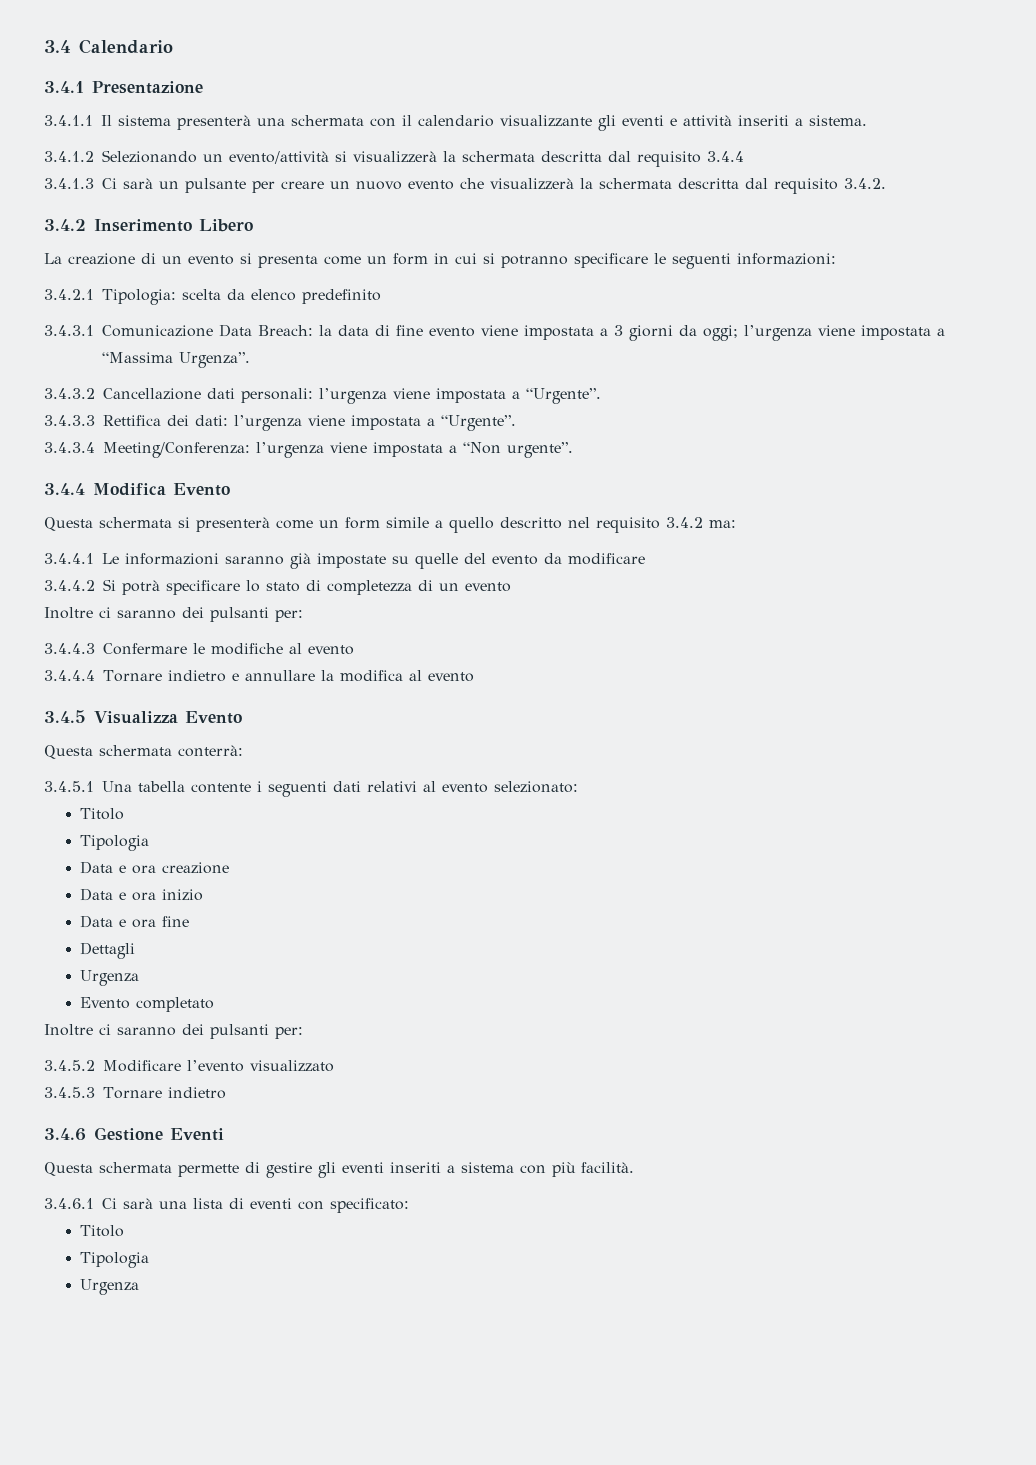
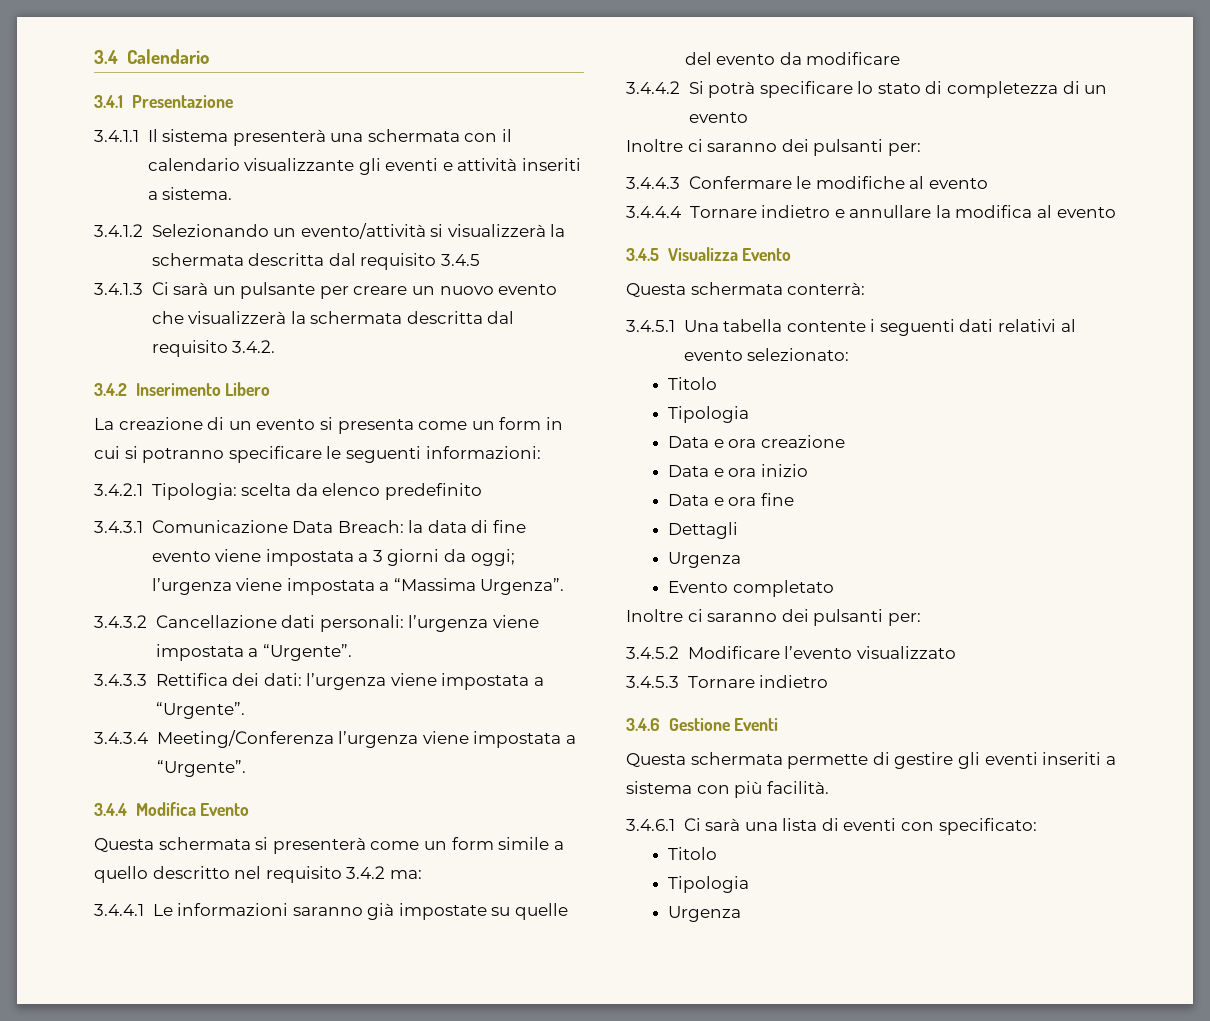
[707,151,744,162] 3.4.4 -> [440,254,480,266] 3.4.5
[103,442,573,458] Meeting/Conferenza: l’urgenza viene impostata a “Non urgente”. -> [156,730,576,748] [156,760,246,777] Meeting/Conferenza l’urgenza viene impostata a “Urgente”.

